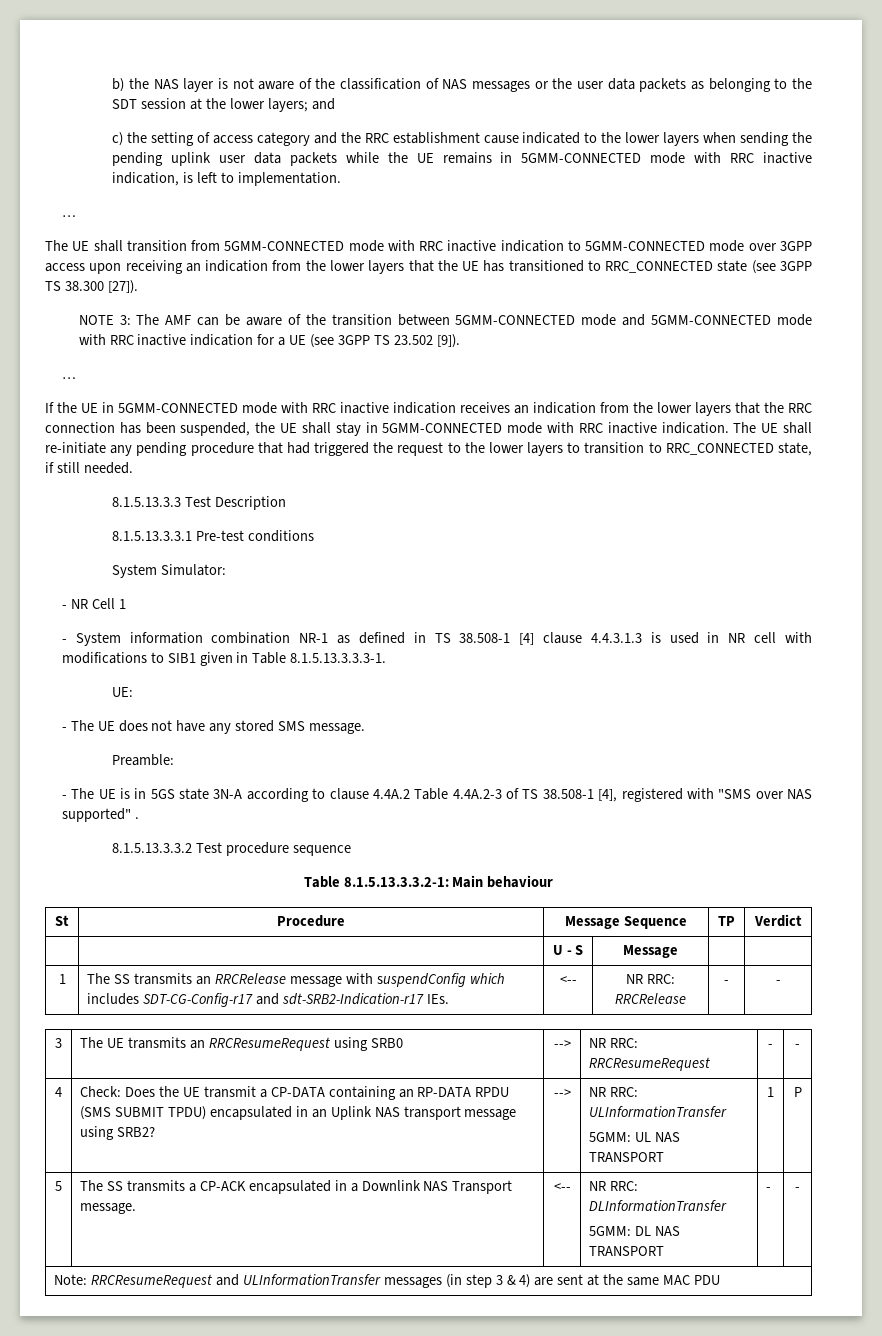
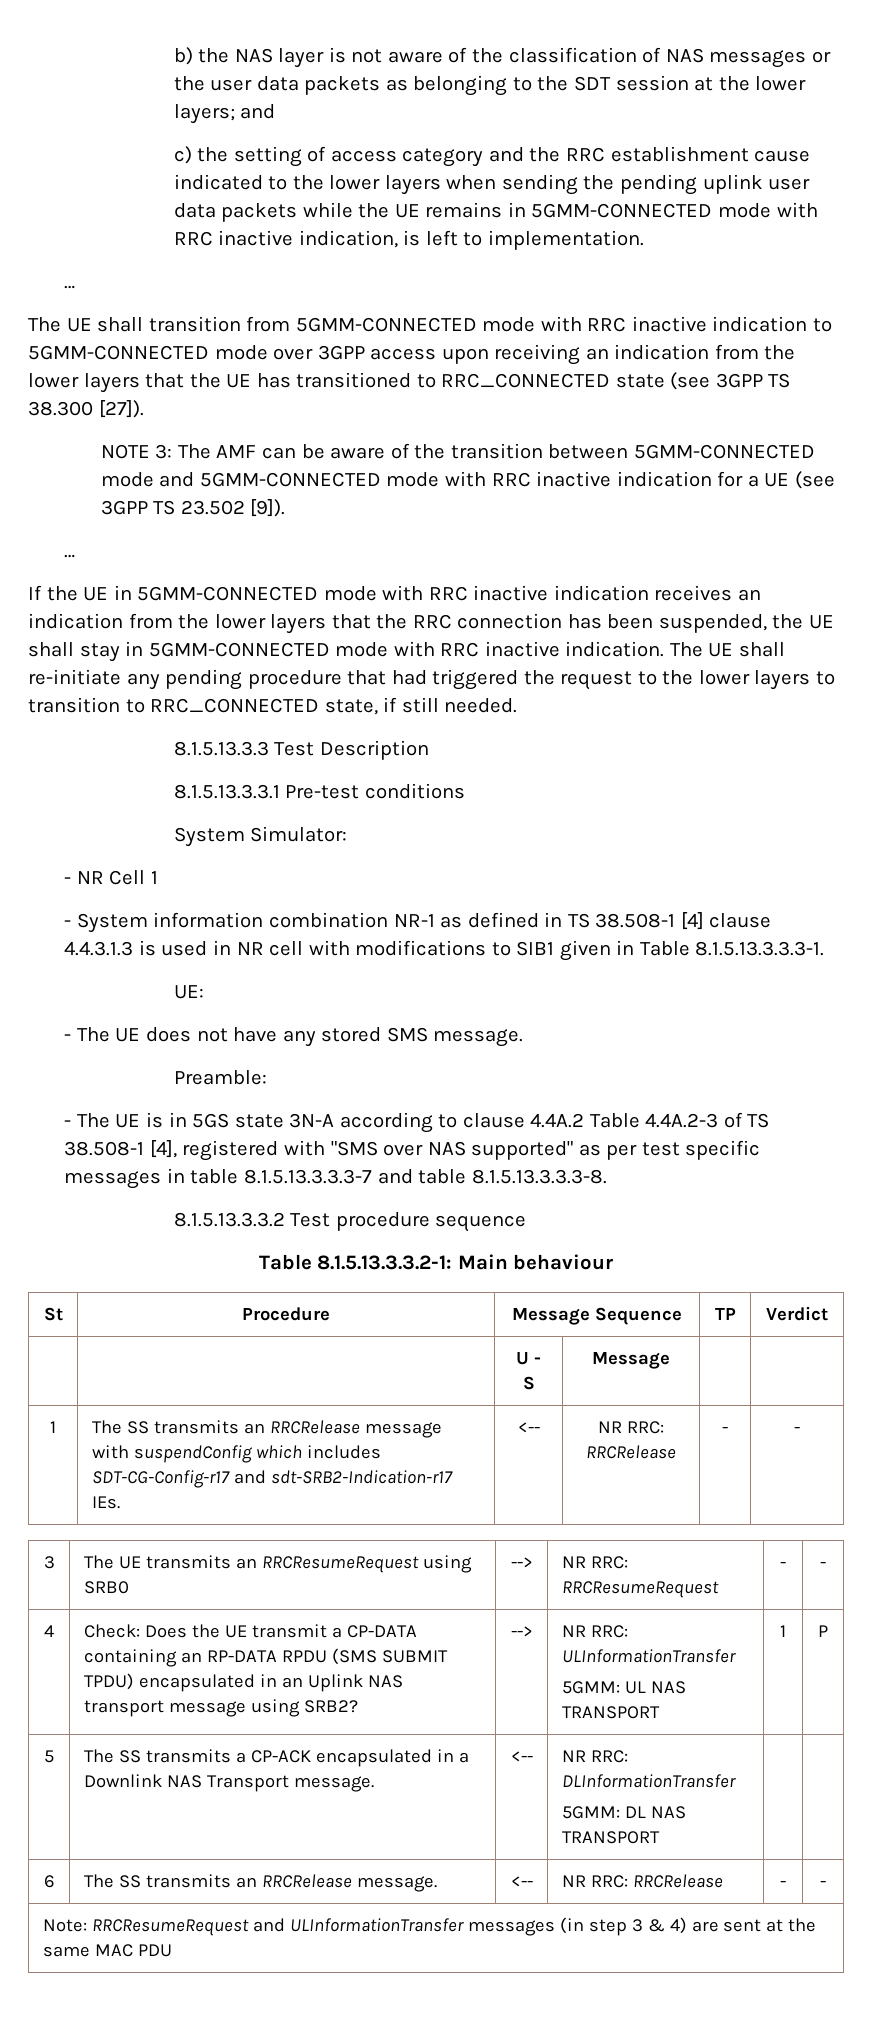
[134,817,139,819] . -> [578,1140,761,1160] [64,1168,607,1189] as per test specific messages in table 8.1.5.13.3.3.3-7 and table 8.1.5.13.3.3.3-8.
(665, 1251) none -> [43,1875,55,1888] [83,1874,437,1892] [510,1876,533,1887] [561,1874,723,1888] | // 6 | The SS transmits an RRCRelease message. | <-- | NR RRC: RRCRelease |

